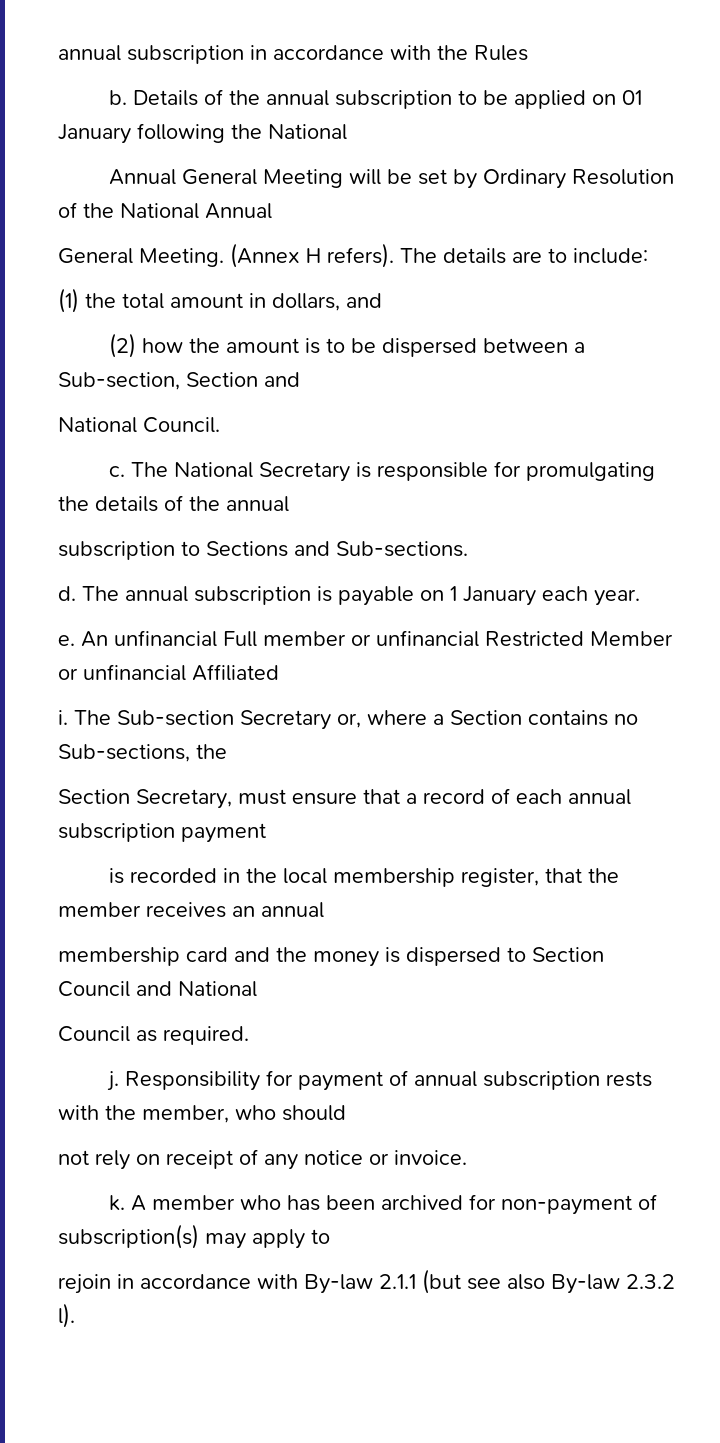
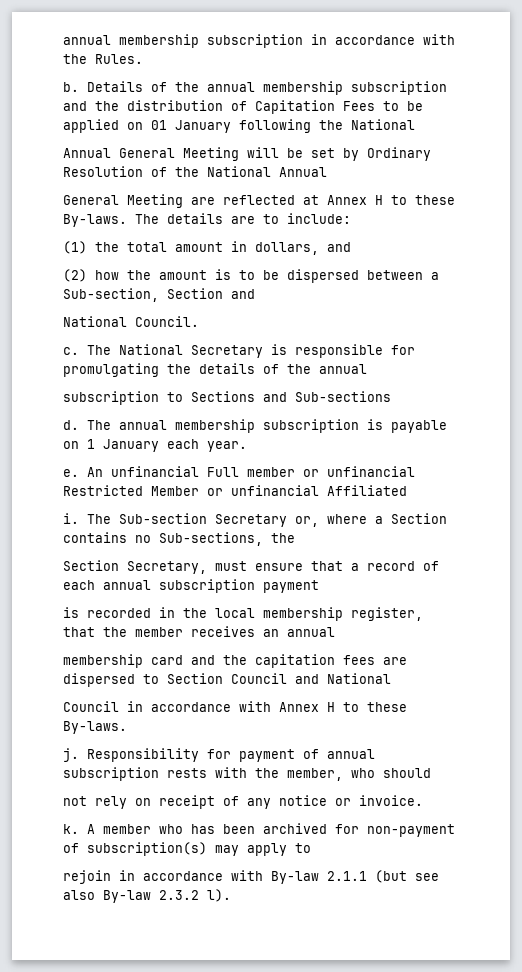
[58,45,121,61] annual -> [63,34,199,48] annual membership
[474,45,528,61] Rules -> [95,54,143,64] Rules.
[335,90,453,109] subscription -> [263,81,447,95] [63,100,375,114] membership subscription and the distribution of Capitation Fees
[139,243,394,268] Meeting. (Annex H refers). -> [127,194,455,208] [63,214,127,227] Meeting are reflected at Annex H to these By-laws.
[336,541,468,557] Sub-sections. -> [295,391,391,402] Sub-sections
(188, 594) none -> [175,419,255,433] membership
[313,947,400,967] money is -> [255,654,407,668] capitation fees are
[136,1026,249,1045] as required. -> [127,701,407,712] [63,721,127,734] in accordance with Annex H to these By-laws.

